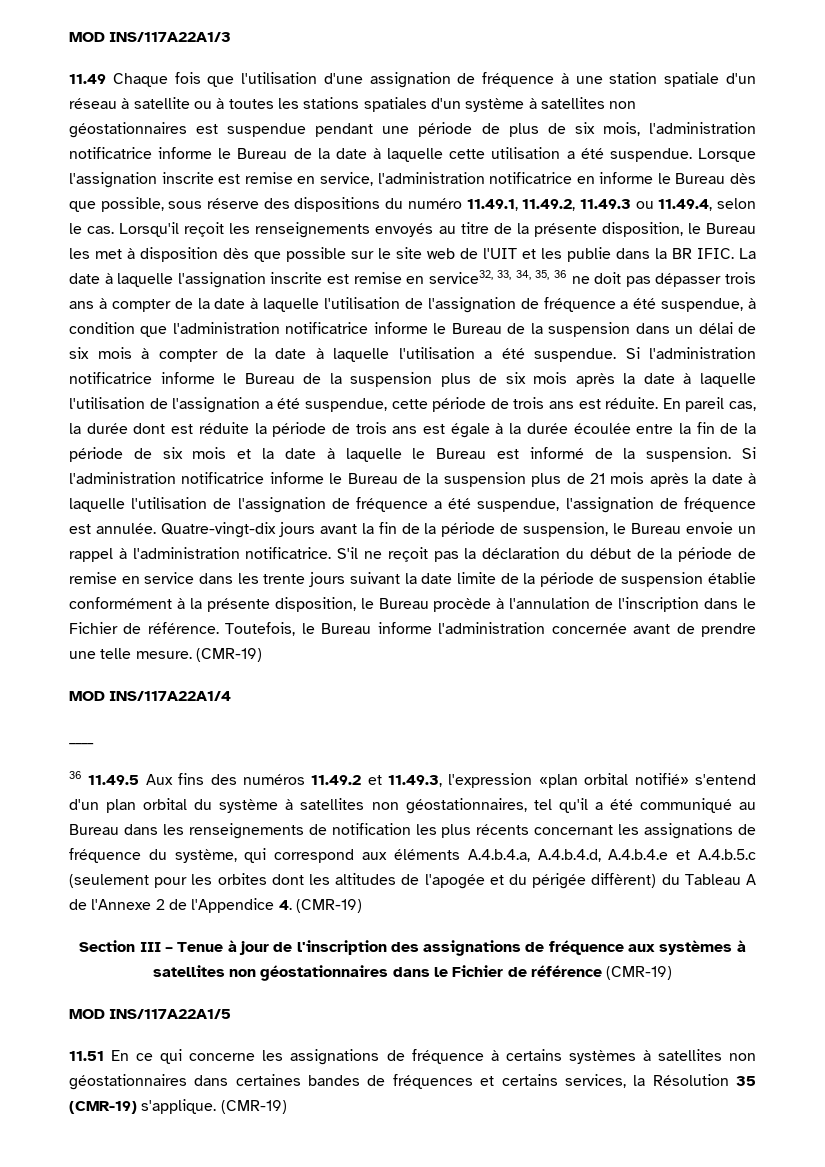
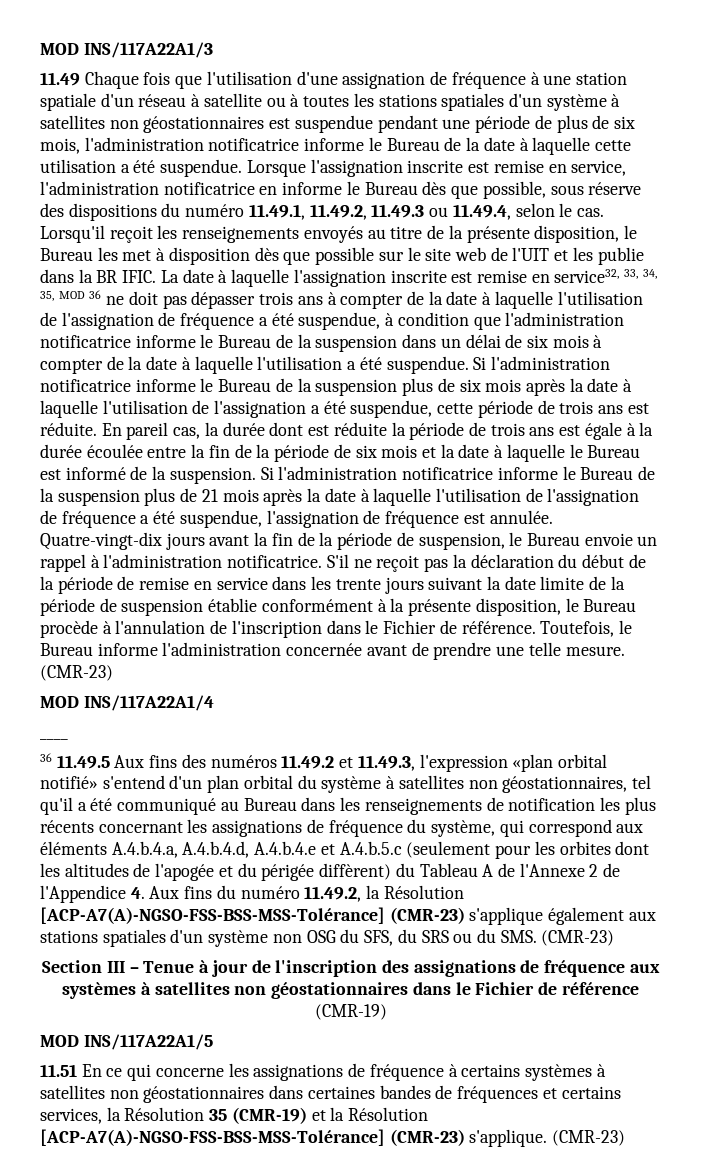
(550, 275) none -> [58,291,85,299] MOD
[195,648,262,662] (CMR-19) -> [40,665,113,681] (CMR-23)
[295,899,362,913] (CMR-19) -> [149,885,464,902] [40,907,656,925] [40,929,615,947] Aux fins du numéro 11.49.2, la Résolution [ACP-A7(A)-NGSO-FSS-BSS-MSS-Tolérance] (CMR-23) s'applique également aux stations spatiales d'un système non OSG du SFS, du SRS ou du SMS. (CMR-23)
[141,1099,287,1114] s'applique. (CMR-19) -> [311,1107,429,1121] [40,1129,626,1147] et la Résolution [ACP-A7(A)-NGSO-FSS-BSS-MSS-Tolérance] (CMR-23) s'applique. (CMR-23)

